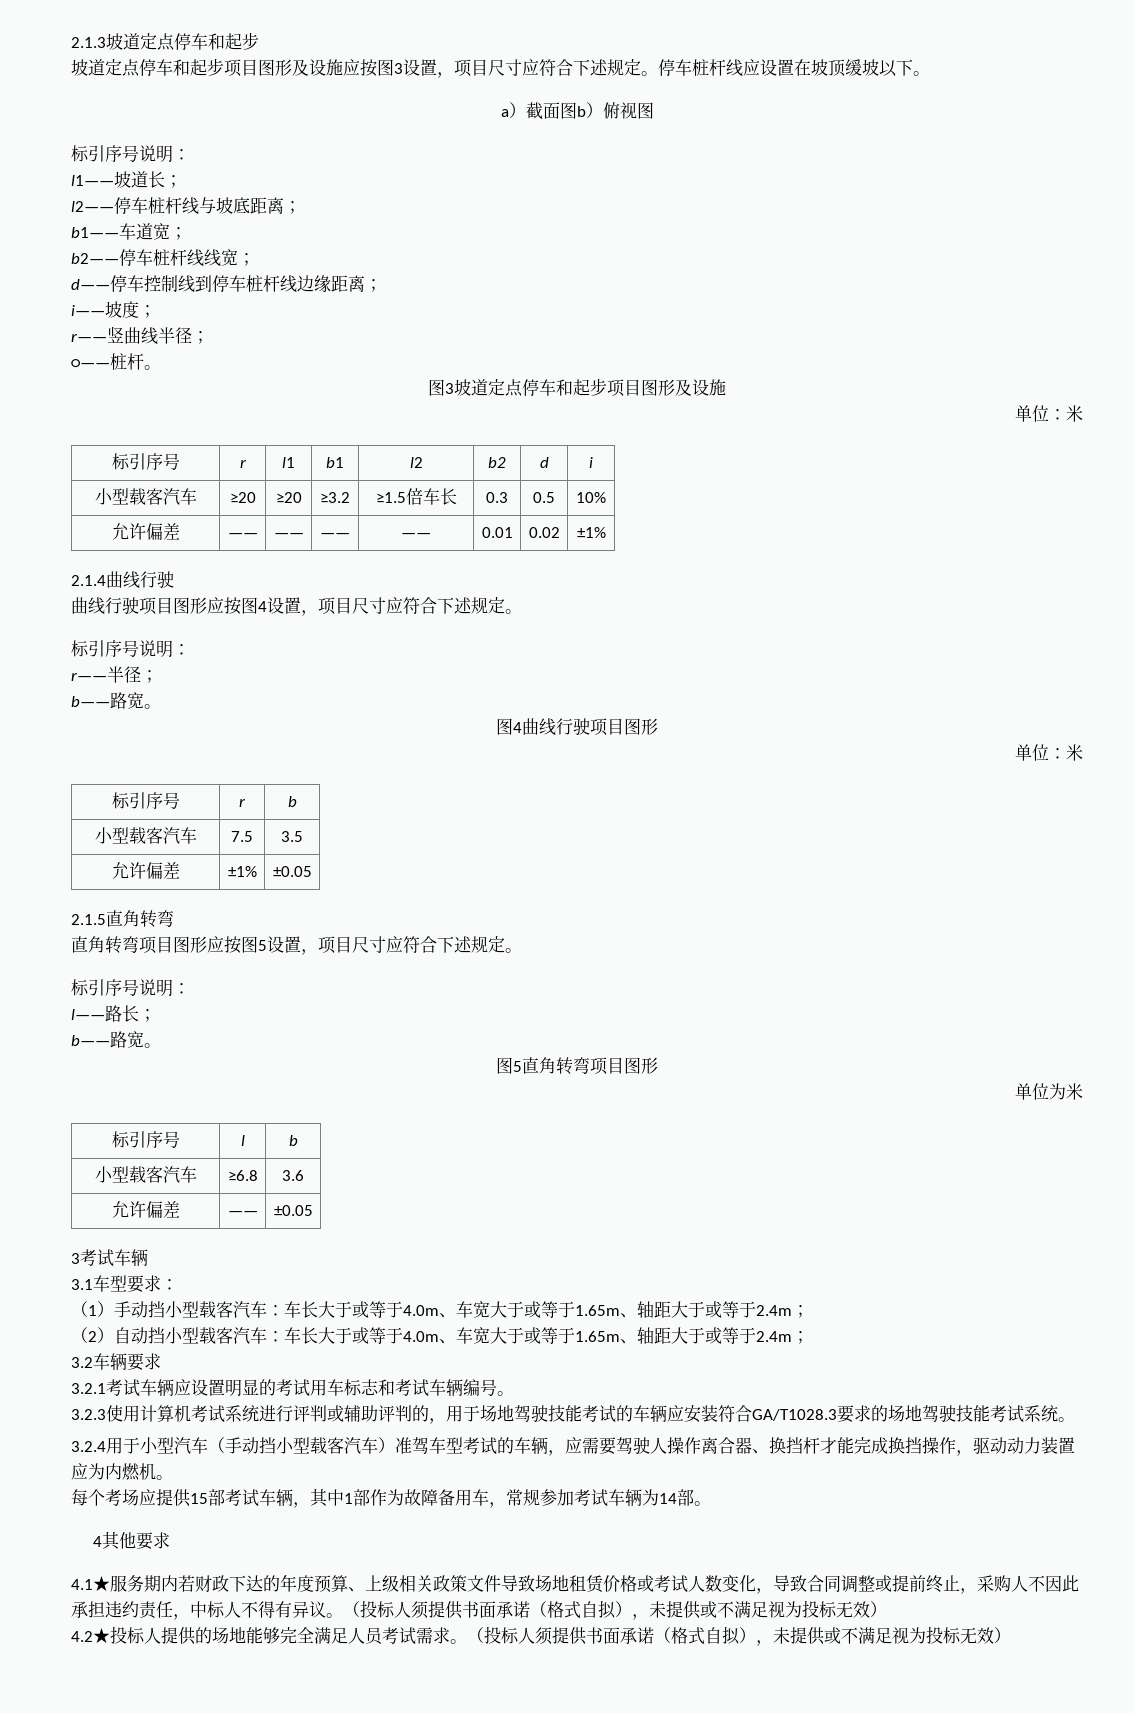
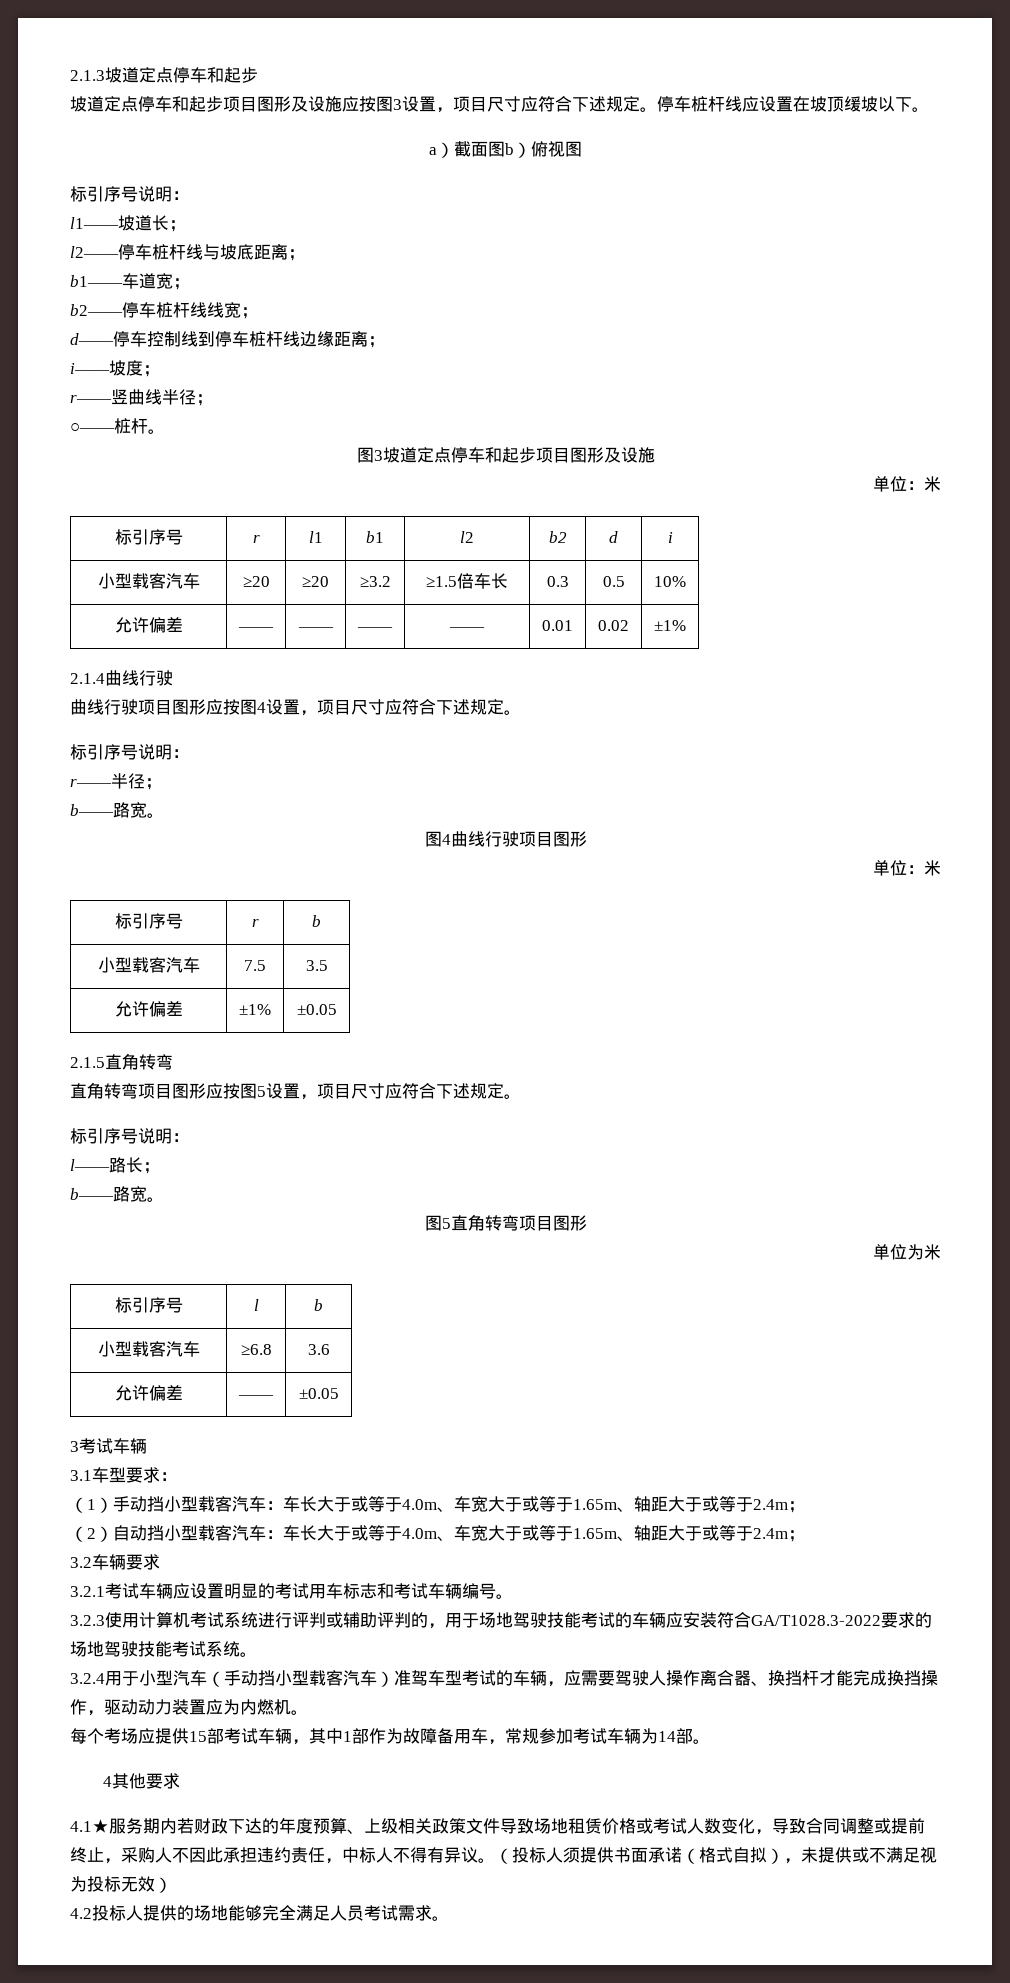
[752,1409,837,1421] GA/T1028.3 -> [751,1615,881,1626] GA/T1028.3-2022
[71,1628,110,1644] 4.2★ -> [70,1908,92,1919] 4.2
[467,1626,1011,1646] （投标人须提供书面承诺（格式自拟），未提供或不满足视为投标无效） -> (449, 1918) none

